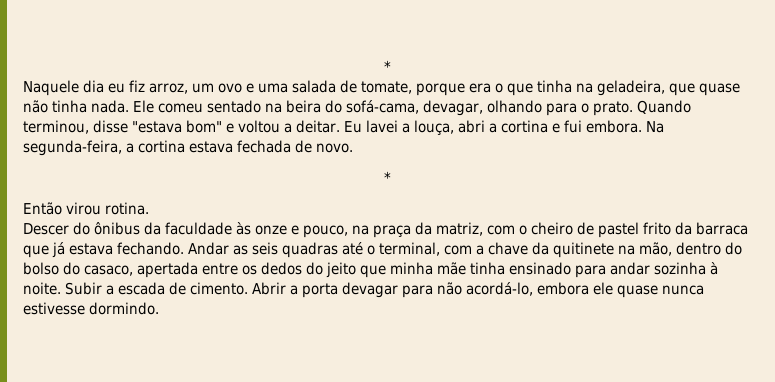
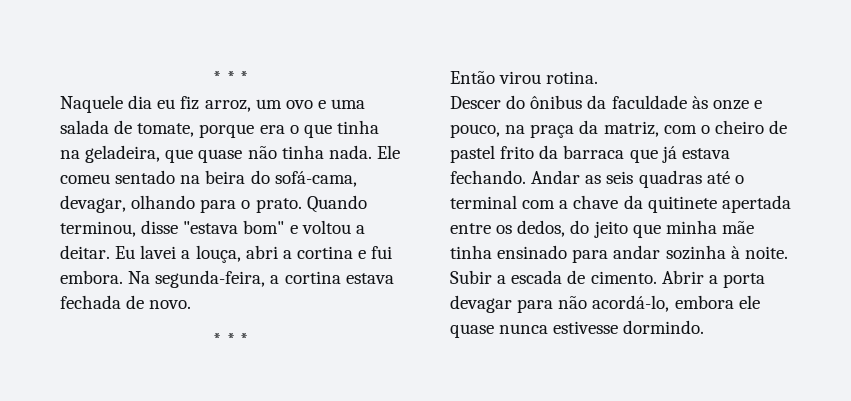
[384,60,391,72] * -> [213,71,248,84] * * *
(391, 177) none -> [226,333,248,346] * *
[379,242,440,256] terminal, -> [450,195,517,209] terminal
[618,242,742,256] [23,262,133,276] na mão, dentro do bolso do casaco, -> (717, 204) none
[261,262,302,275] dedos -> [517,220,566,237] dedos,

